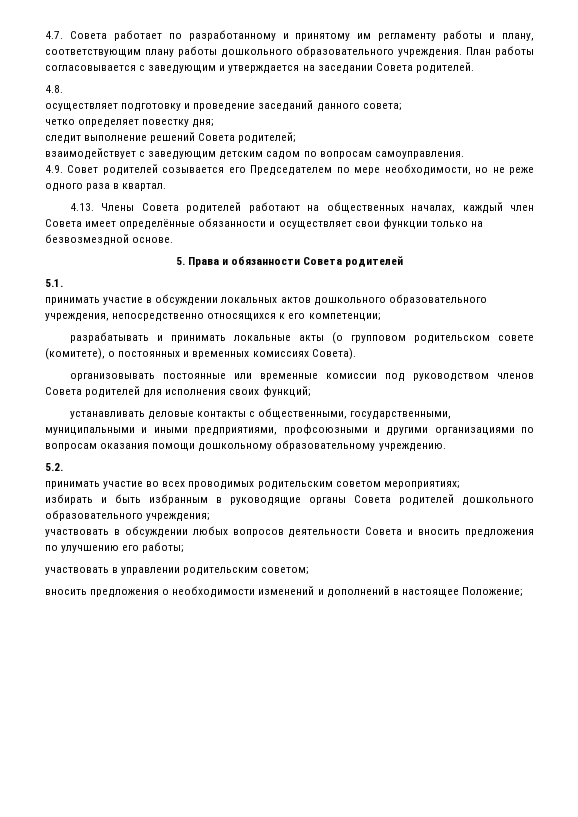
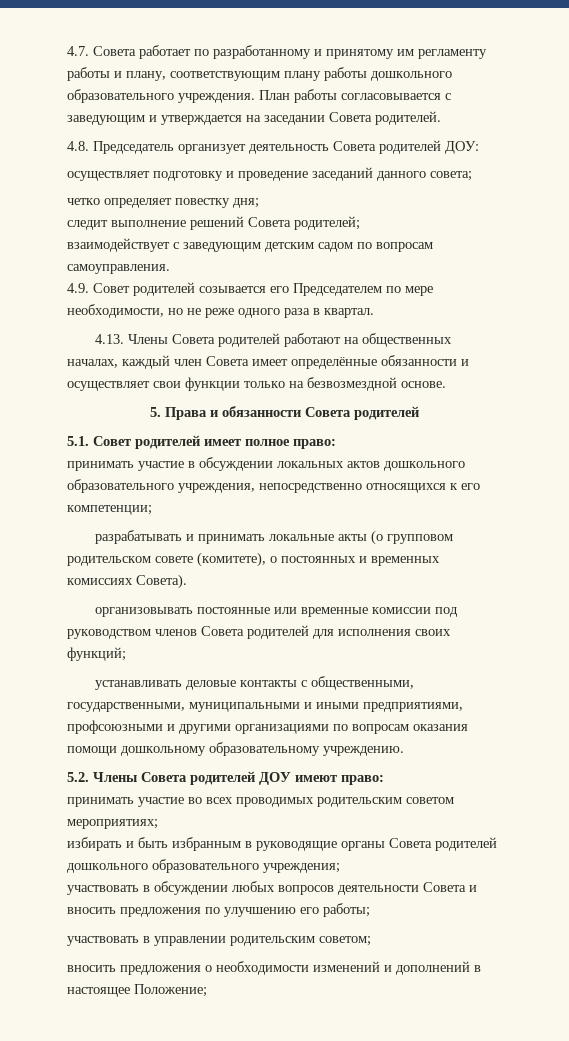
(63, 89) none -> [93,140,479,154] Председатель организует деятельность Совета родителей ДОУ:
(63, 283) none -> [93,435,336,449] Совет родителей имеет полное право:
(63, 467) none -> [93,771,384,785] Члены Совета родителей ДОУ имеют право:

